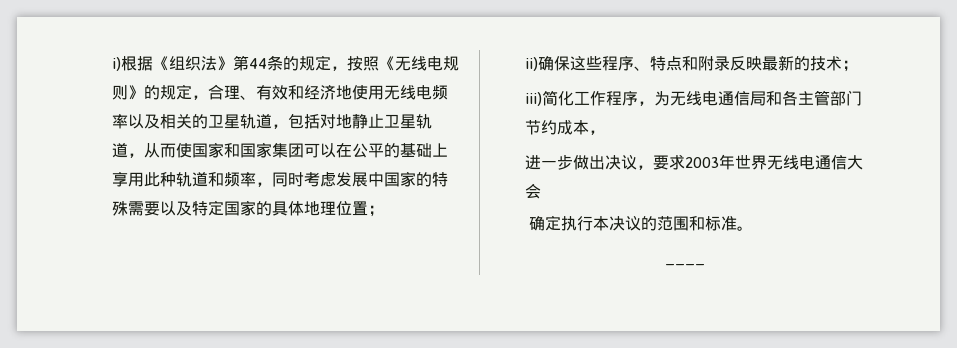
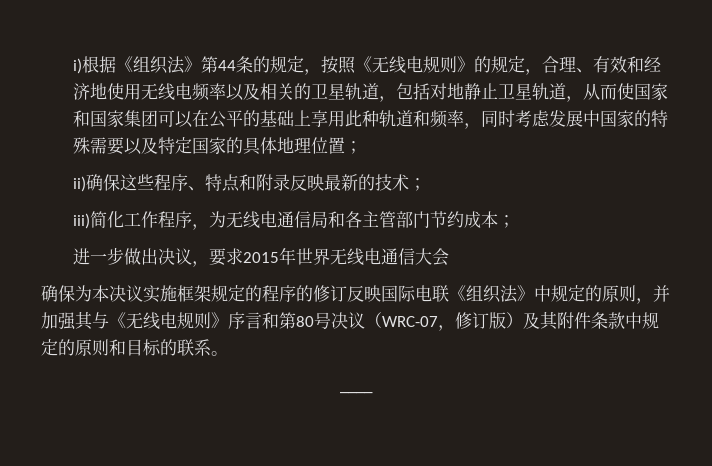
[588,130,605,135] ， -> [497,215,515,228] ；
[684,157,719,168] 2003 -> [242,252,279,263] 2015
[544,215,737,231] 定执行本决议的范围和标准 -> [58,285,670,304] [41,311,659,331] [41,339,211,356] 保为本决议实施框架规定的程序的修订反映国际电联《组织法》中规定的原则，并加强其与《无线电规则》序言和第80号决议（WRC-07，修订版）及其附件条款中规定的原则和目标的联系

